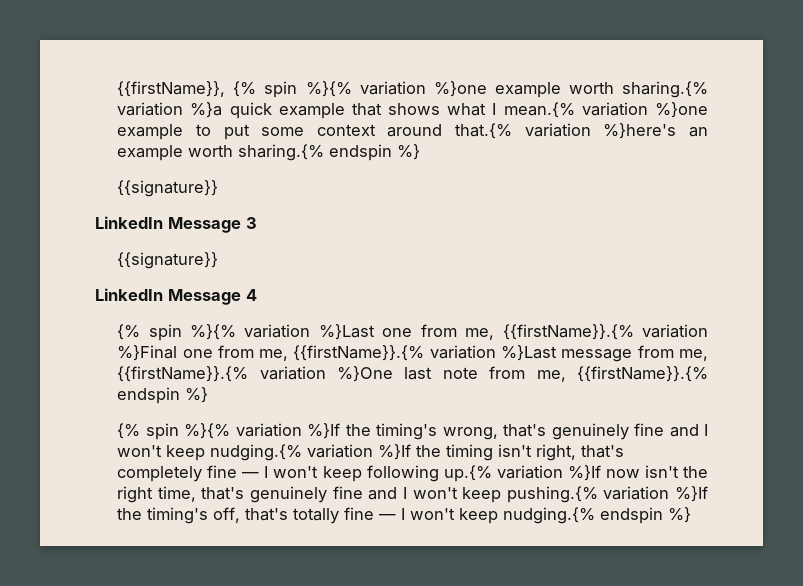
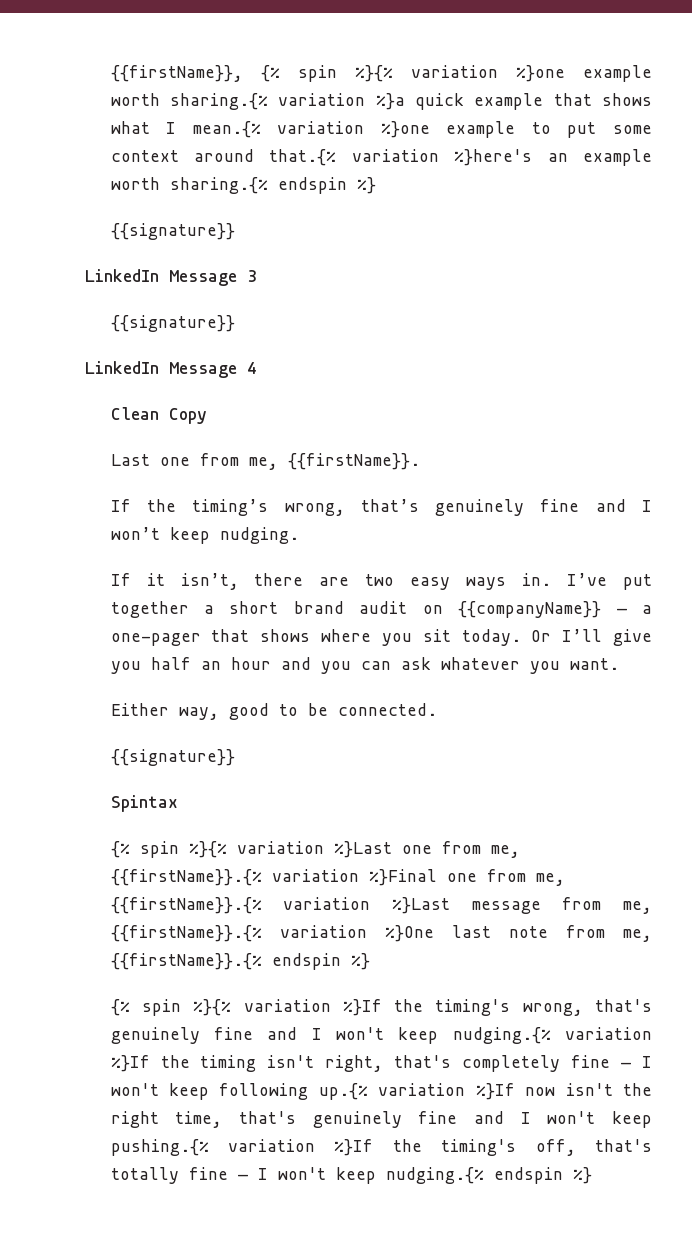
(257, 295) none -> [110,407,207,424] [110,453,420,470] [110,499,652,516] [110,527,299,544] [110,573,652,590] [110,601,652,618] [110,629,652,646] [110,657,619,674] [110,703,437,720] [110,749,235,766] [110,795,178,812] // Clean Copy // Last one from me, {{firstName}}. // If the timing’s wrong, that’s genuinely fine and I won’t keep nudging. // If it isn’t, there are two easy ways in. I’ve put together a short brand audit on {{companyName}} — a one-pager that shows where you sit today. Or I’ll give you half an hour and you can ask whatever you want. // Either way, good to be connected. // {{signature}} // Spintax

